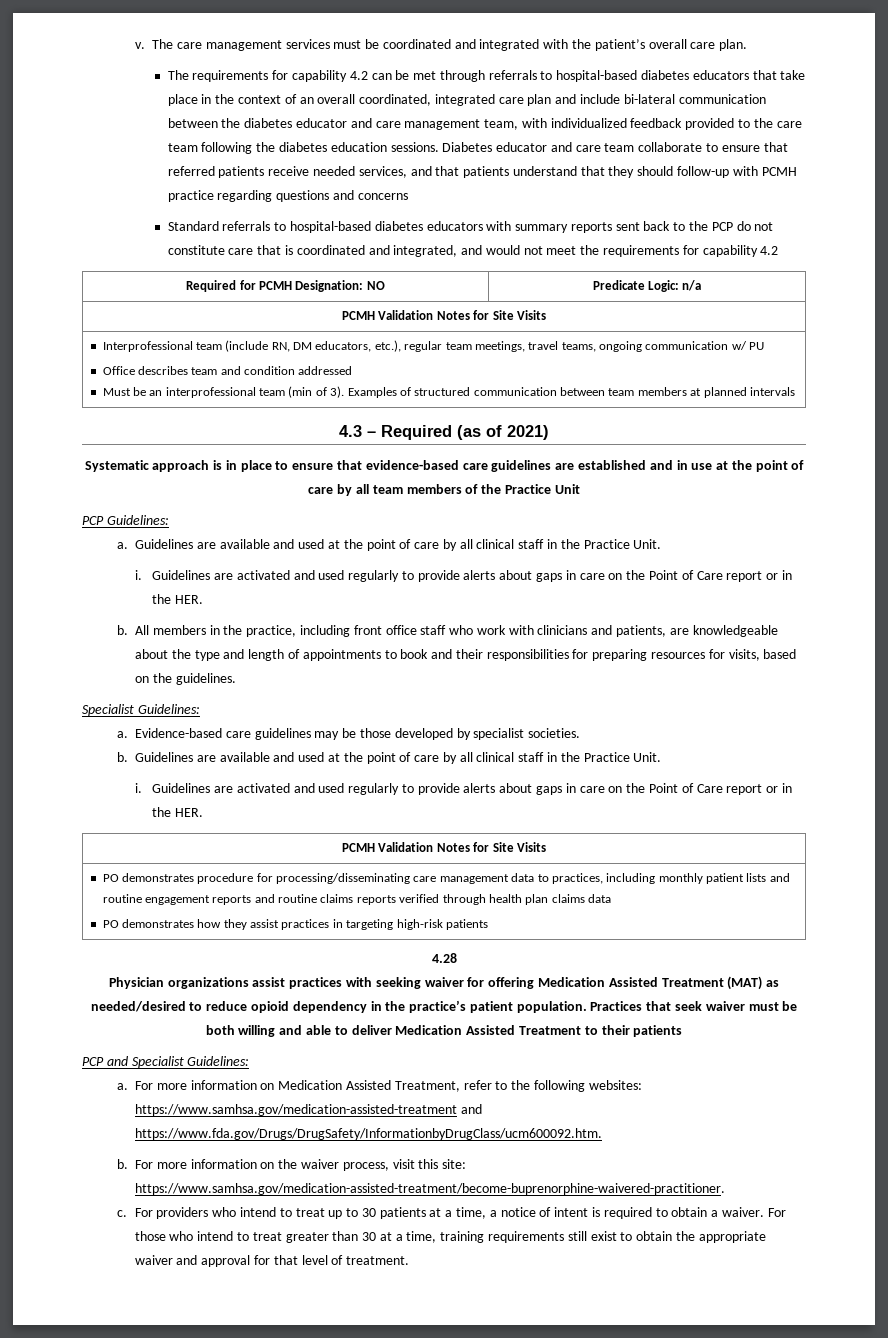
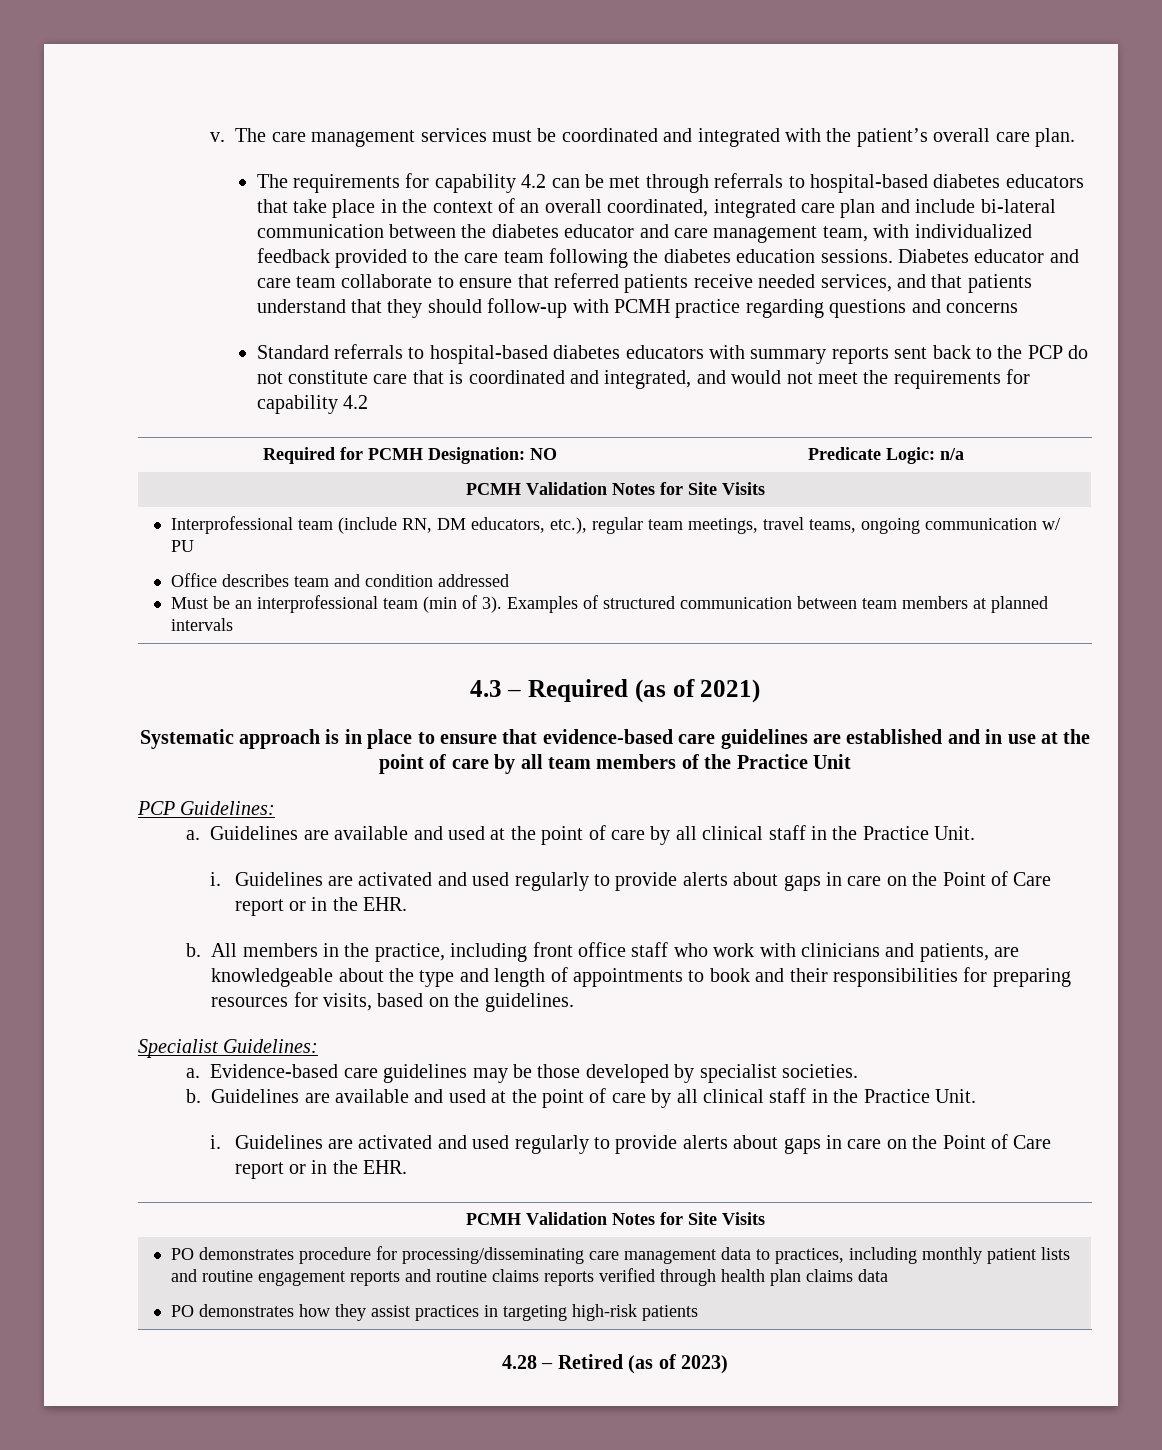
[175,595,204,604] HER. -> [363,897,408,911] EHR.
[175,808,204,817] HER. -> [363,1160,408,1174] EHR.
[108,976,780,990] [90,1000,798,1013] [205,1025,683,1037] [82,1056,250,1068] [117,1080,642,1092] [135,1104,482,1116] [135,1128,603,1140] [117,1159,467,1171] [135,1183,726,1195] [117,1207,786,1219] [134,1231,766,1243] [134,1255,410,1267] // Physician organizations assist practices with seeking waiver for offering Medication Assisted Treatment (MAT) as needed/desired to reduce opioid dependency in the practice’s patient population. Practices that seek waiver must be both willing and able to deliver Medication Assisted Treatment to their patients // PCP and Specialist Guidelines: // a. For more information on Medication Assisted Treatment, refer to the following websites: https://www.samhsa.gov/medication-assisted-treatment and https://www.fda.gov/Drugs/DrugSafety/InformationbyDrugClass/ucm600092.htm. // b. For more information on the waiver process, visit this site: https://www.samhsa.gov/medication-assisted-treatment/become-buprenorphine-waivered-practitioner. // c. For providers who intend to treat up to 30 patients at a time, a notice of intent is required to obtain a waiver. For those who intend to treat greater than 30 at a time, training requirements still exist to obtain the appropriate waiver and approval for that level of treatment. -> [541,1354,728,1374] – Retired (as of 2023)

